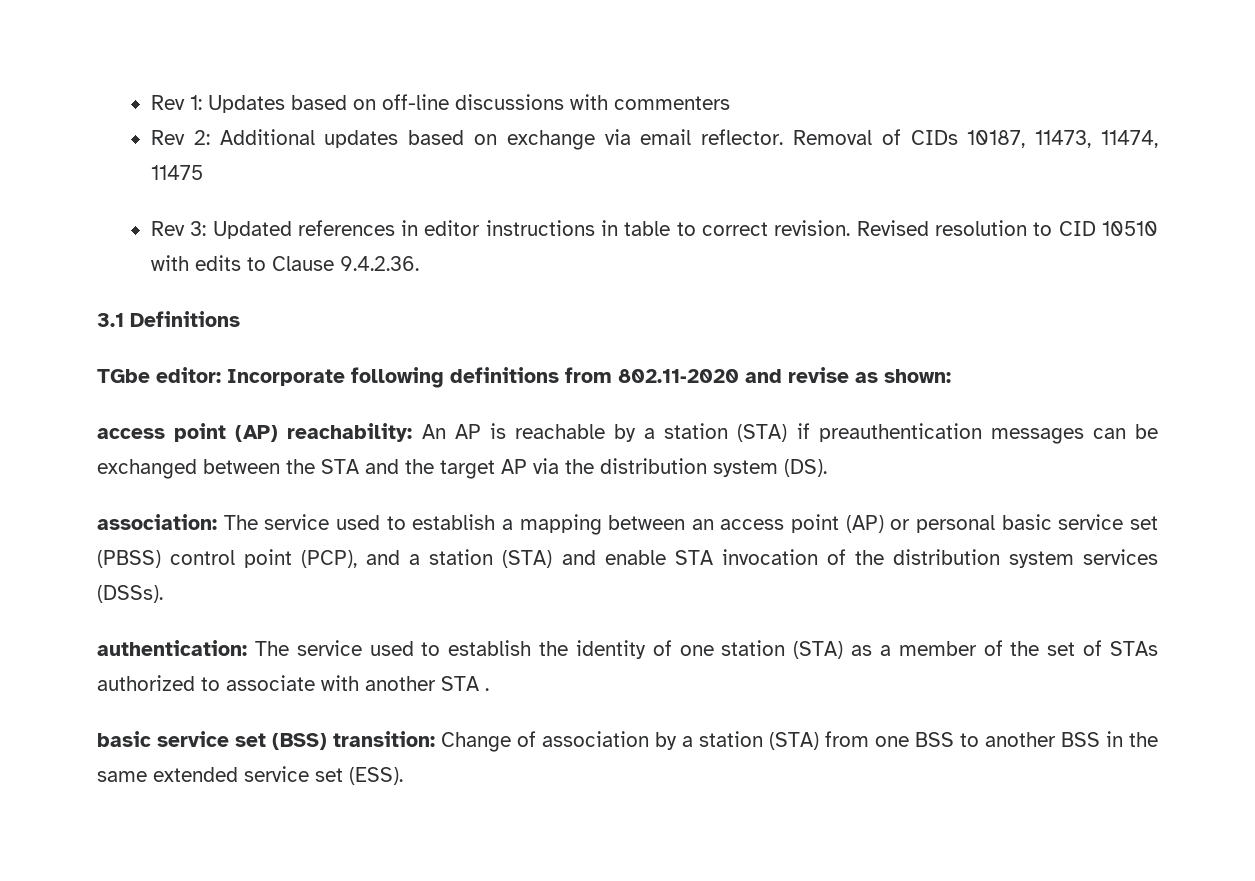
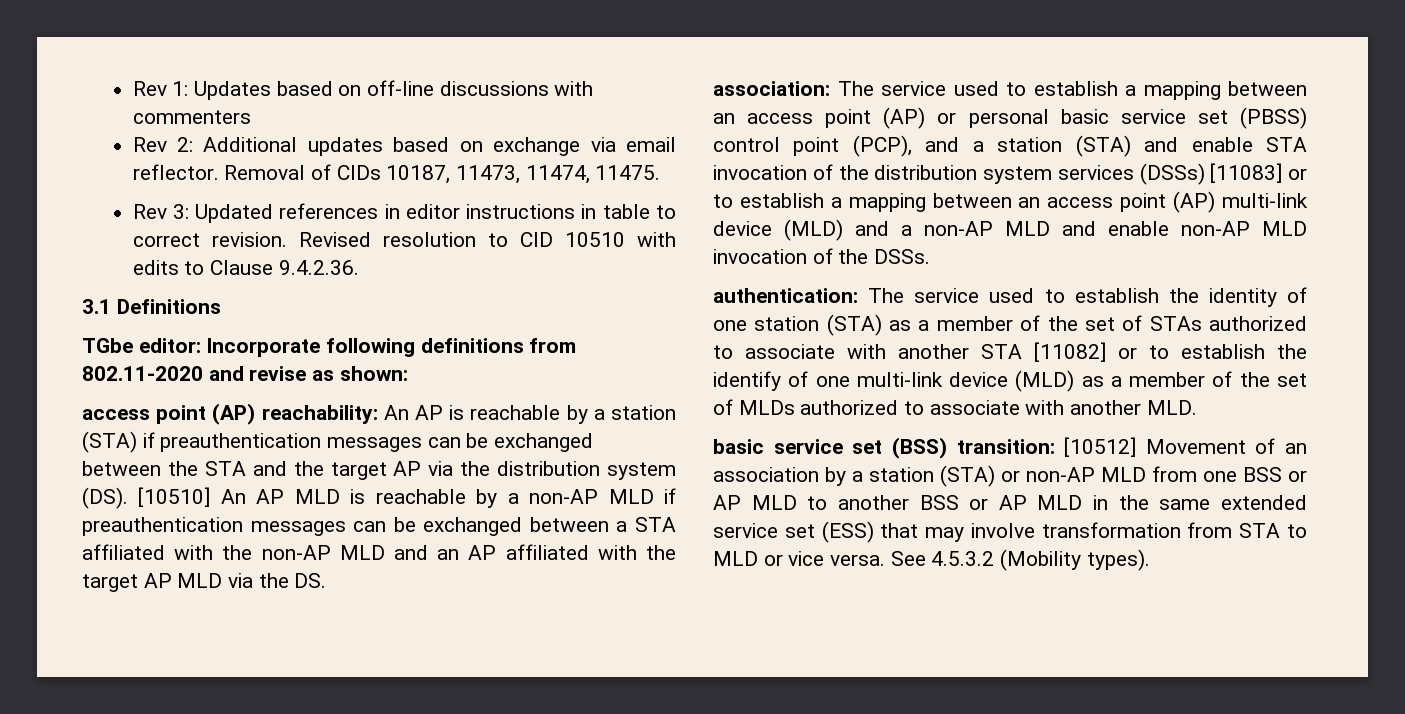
[150,165,203,180] 11475 -> [595,165,661,180] 11475.
(827, 468) none -> [138,487,676,508] [82,517,676,536] [82,544,676,560] [82,573,327,592] [10510] An AP MLD is reachable by a non-AP MLD if preauthentication messages can be exchanged between a STA affiliated with the non-AP MLD and an AP affiliated with the target AP MLD via the DS.
[97,585,163,603] (DSSs). -> [1139,163,1307,185] [713,191,1308,213] [713,219,1307,241] [713,248,931,264] (DSSs) [11083] or to establish a mapping between an access point (AP) multi-link device (MLD) and a non-AP MLD and enable non-AP MLD invocation of the DSSs.
[485,688,489,691] . -> [1034,342,1307,362] [713,370,1307,392] [713,399,1197,415] [11082] or to establish the identify of one multi-link device (MLD) as a member of the set of MLDs authorized to associate with another MLD.
[441,731,536,752] Change of -> [1064,437,1307,457] [10512] Movement of an
[825,731,1100,747] from one BSS to another BSS -> [1001,466,1307,482] [713,495,1083,510] or non-AP MLD from one BSS or AP MLD to another BSS or AP MLD
[349,767,403,785] (ESS). -> [821,521,1307,543] [713,549,1150,571] (ESS) that may involve transformation from STA to MLD or vice versa. See 4.5.3.2 (Mobility types).

